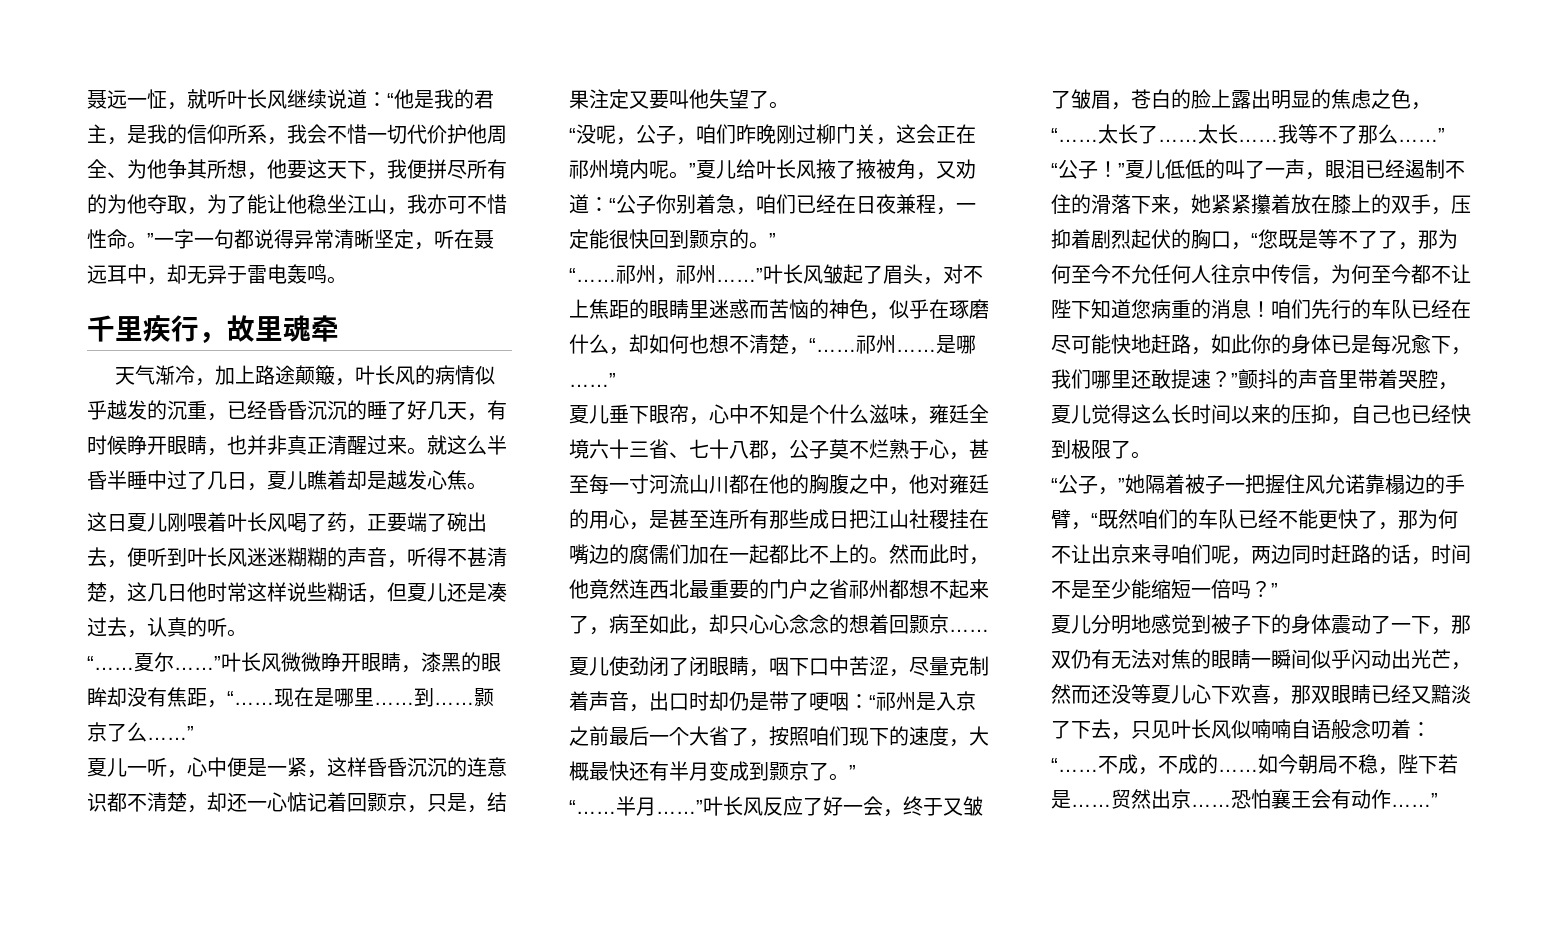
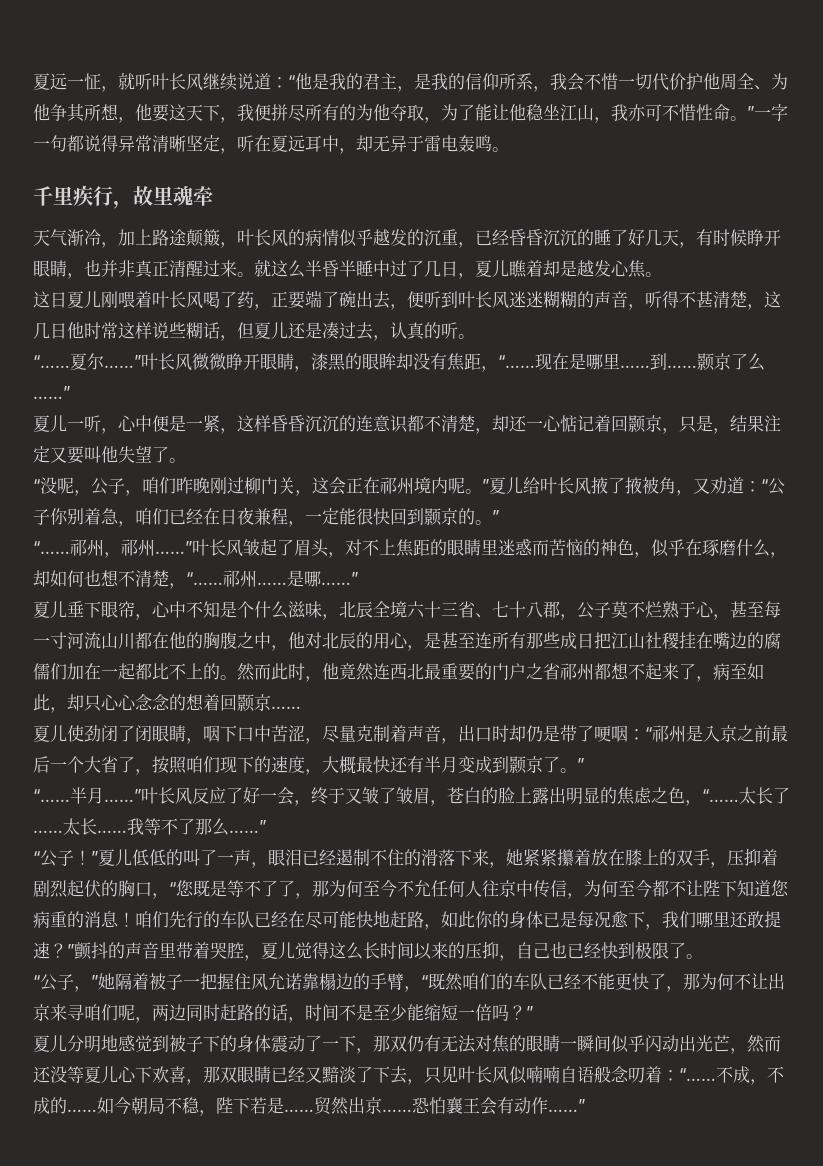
[87,90,107,109] 聂 -> [33,73,50,90] 夏
[474,230,494,249] 聂 -> [271,135,288,152] 夏
[929,404,969,424] 雍廷 -> [339,601,373,618] 北辰
[949,474,989,494] 雍廷 -> [322,632,356,649] 北辰

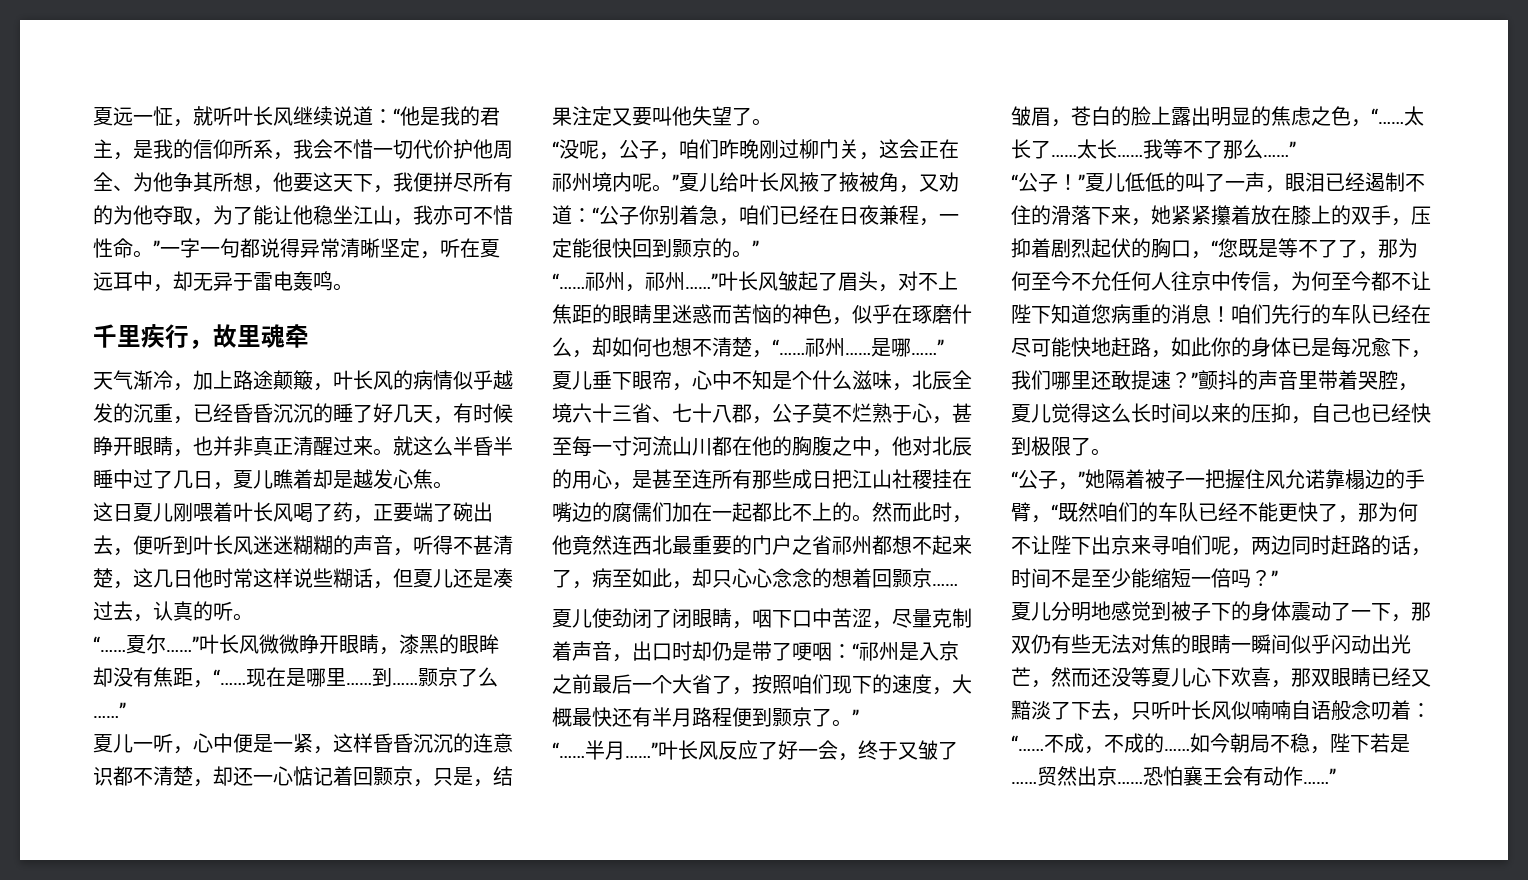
[458,756,492,773] 变成 -> [692,707,752,727] 路程便
(768, 981) none -> [1051,535,1091,555] 陛下
(441, 1043) none -> [1071,634,1091,653] 些
[441,1066,458,1083] 见 -> [1151,700,1171,720] 听

